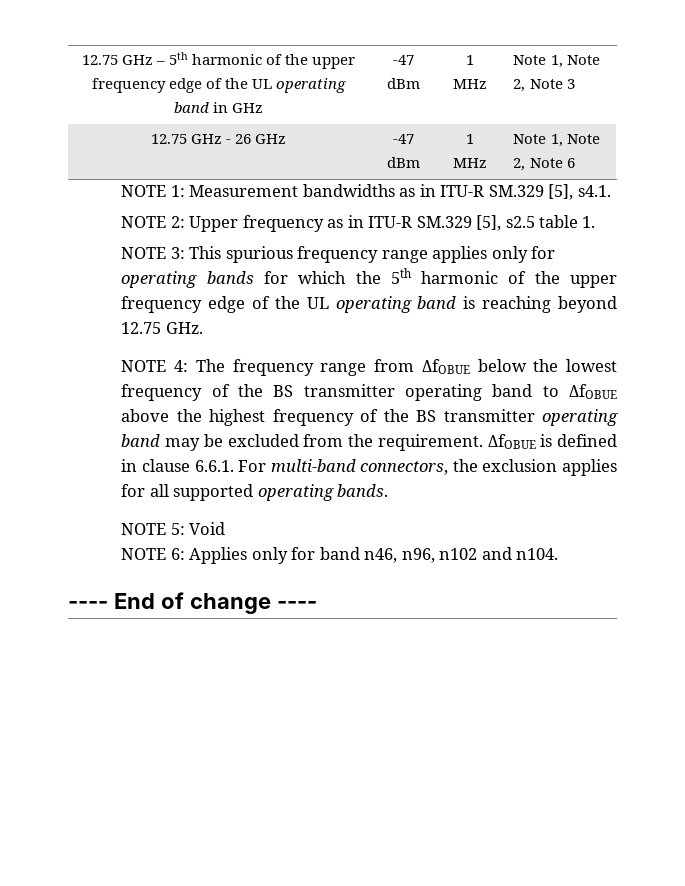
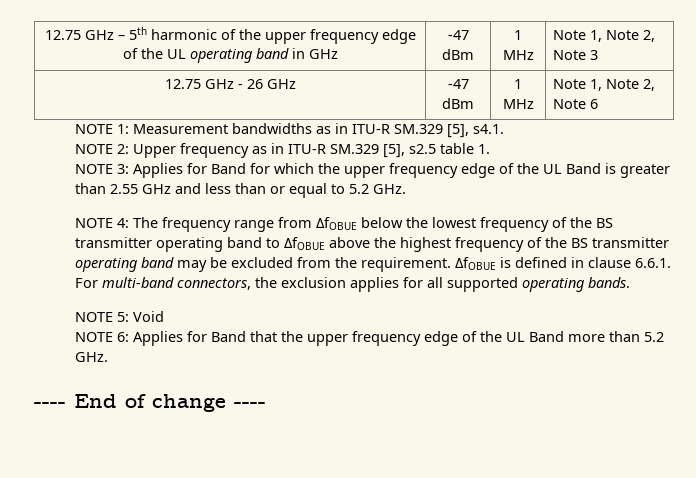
[189,246,556,263] [121,268,618,288] [121,296,618,313] [121,322,162,334] This spurious frequency range applies only for operating bands for which the 5th harmonic of the upper frequency edge of the UL operating band is reaching beyond 12.75 -> [133,163,671,178] [75,183,370,198] Applies for Band for which the upper frequency edge of the UL Band is greater than 2.55 GHz and less than or equal to 5.2
[251,547,558,564] only for band n46, n96, n102 and n104. -> [187,331,665,346] [75,352,109,362] for Band that the upper frequency edge of the UL Band more than 5.2 GHz.

